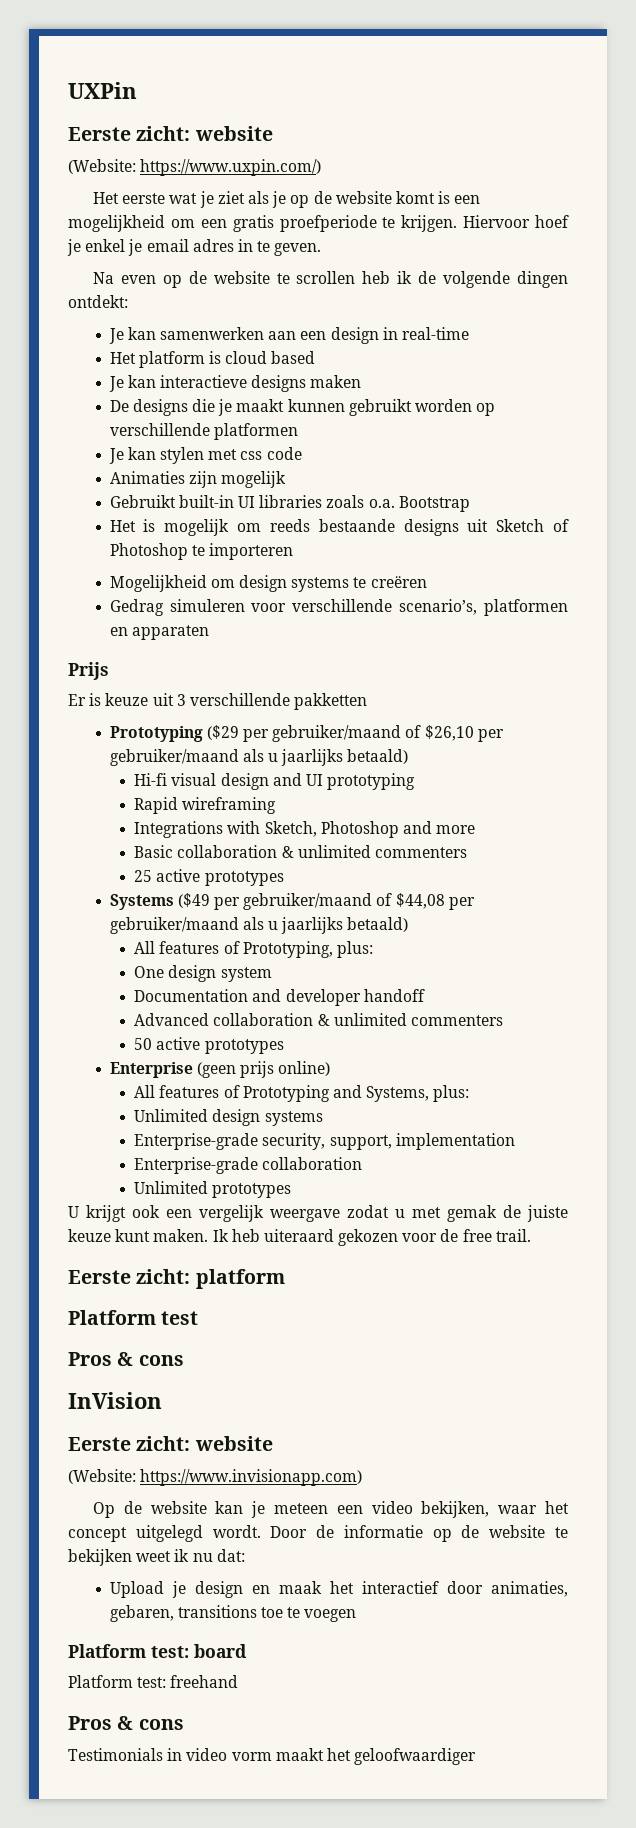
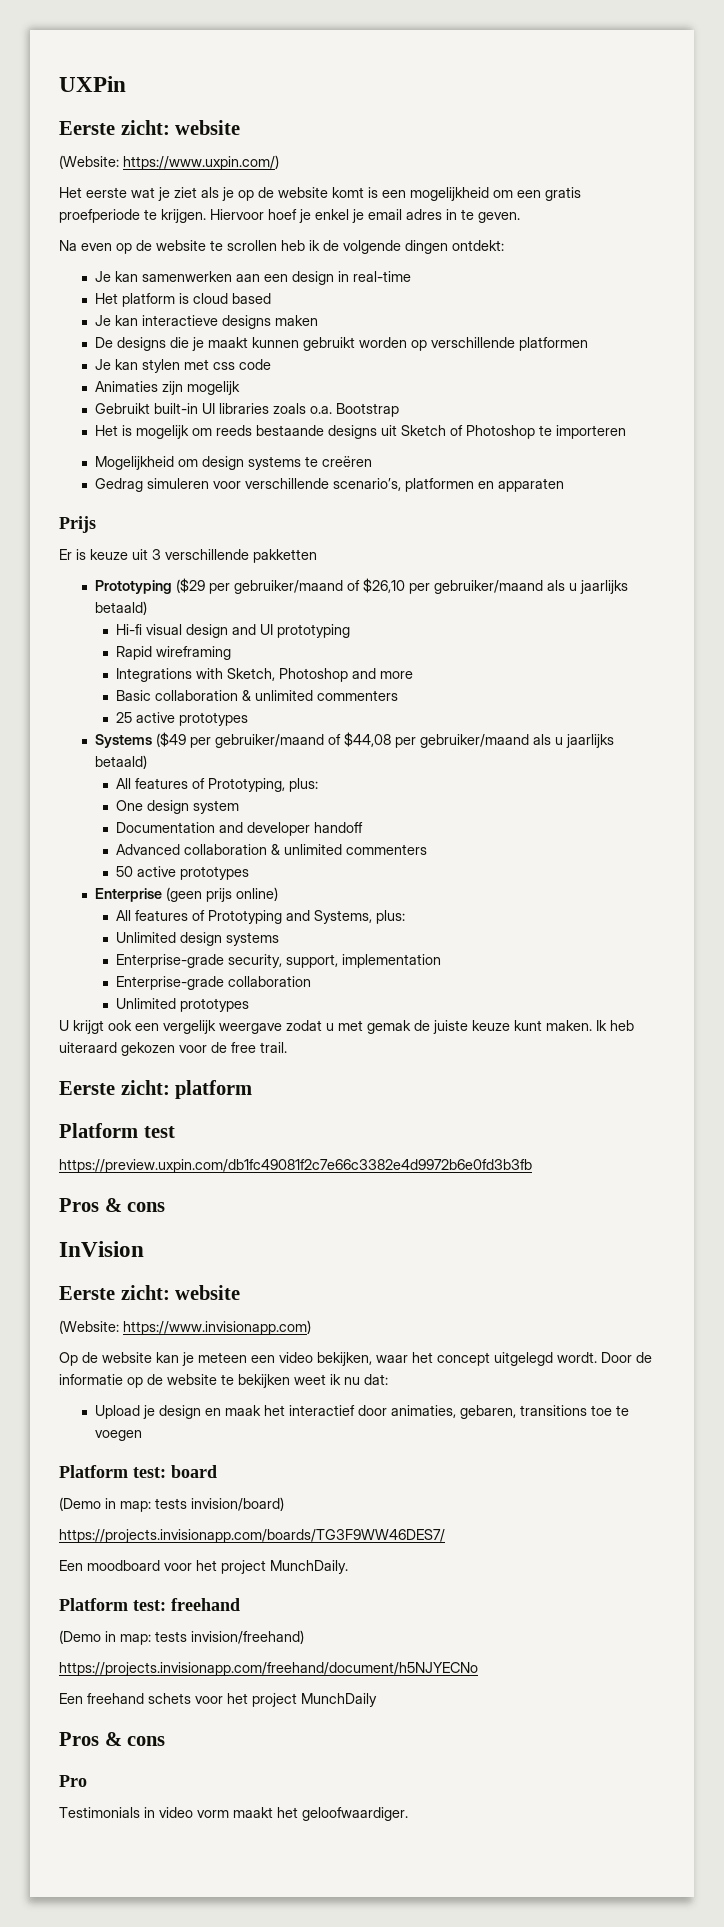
(199, 1318) none -> [59,1159,532,1173] // https://preview.uxpin.com/db1fc49081f2c7e66c3382e4d9972b6e0fd3b3fb
[68,1675,239,1688] [68,1716,184,1730] Platform test: freehand // Pros & cons -> [59,1497,284,1512] [59,1529,445,1543] [59,1560,348,1574] [59,1598,240,1611] [59,1630,304,1645] [59,1662,478,1676] [59,1693,377,1707] [59,1732,166,1746] [59,1775,87,1787] (Demo in map: tests invision/board) // https://projects.invisionapp.com/boards/TG3F9WW46DES7/ // Een moodboard voor het project MunchDaily. // Platform test: freehand // (Demo in map: tests invision/freehand) // https://projects.invisionapp.com/freehand/document/h5NJYECNo // Een freehand schets voor het project MunchDaily // Pros & cons // Pro
[354,1748,477,1765] geloofwaardiger -> [302,1807,408,1821] geloofwaardiger.

